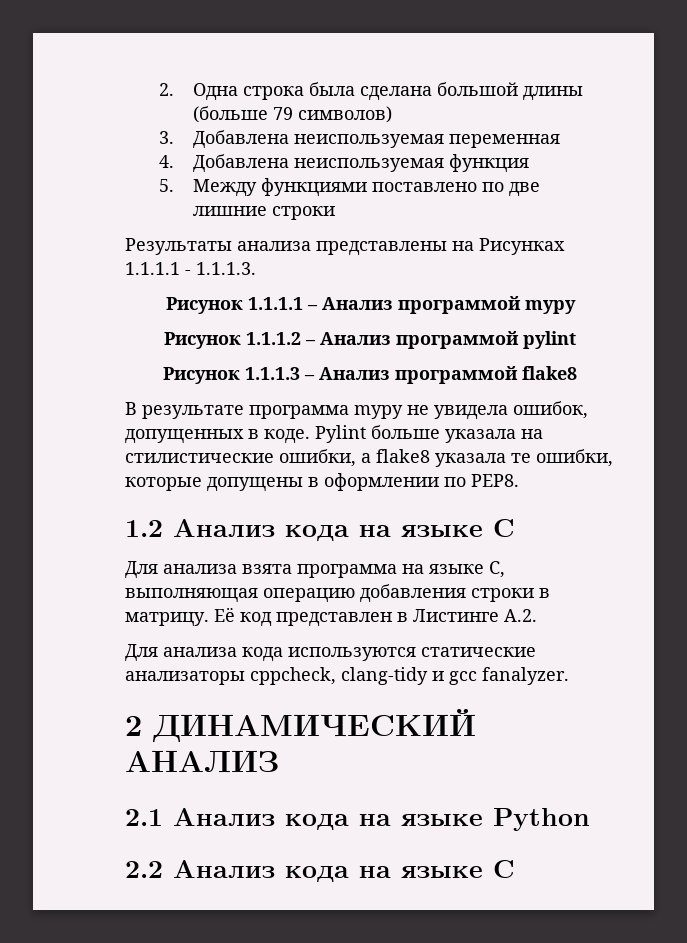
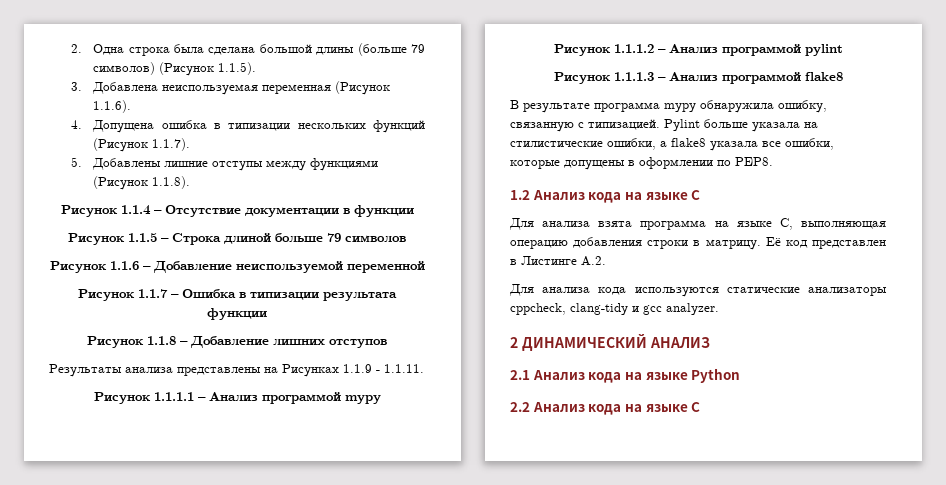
(393, 114) none -> [159,62,257,76] (Рисунок 1.1.5).
(561, 141) none -> [335,81,391,95] [93,100,132,113] (Рисунок 1.1.6).
[193,154,530,173] [159,178,541,197] [193,206,336,220] Добавлена неиспользуемая функция // 5. Между функциями поставлено по две лишние строки -> [92,120,425,133] [93,138,191,152] [71,157,379,171] [93,176,191,190] [60,205,414,217] [68,233,406,245] [49,261,425,273] [78,289,397,301] [207,308,267,320] [87,336,387,348] Допущена ошибка в типизации нескольких функций (Рисунок 1.1.7). // 5. Добавлены лишние отступы между функциями (Рисунок 1.1.8). // Рисунок 1.1.4 – Отсутствие документации в функции // Рисунок 1.1.5 – Строка длиной больше 79 символов // Рисунок 1.1.6 – Добавление неиспользуемой переменной // Рисунок 1.1.7 – Ошибка в типизации результата функции // Рисунок 1.1.8 – Добавление лишних отступов
[125,262,256,275] 1.1.1.1 - 1.1.1.3. -> [343,364,424,373] 1.1.9 - 1.1.11.
[407,401,588,420] [125,429,310,444] не увидела ошибок, допущенных в коде. -> [700,100,827,113] [510,119,660,132] обнаружила ошибку, связанную с типизацией.
[511,453,531,463] те -> [762,141,781,147] все
[482,667,569,685] fanalyzer. -> [666,303,719,315] analyzer.

